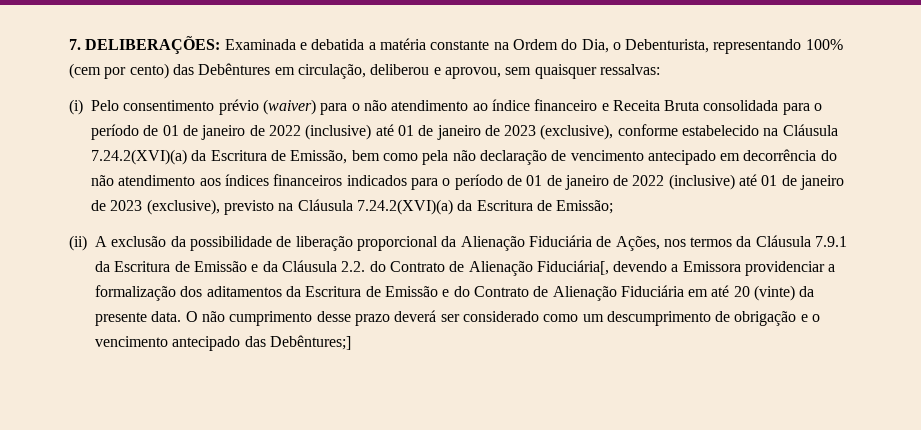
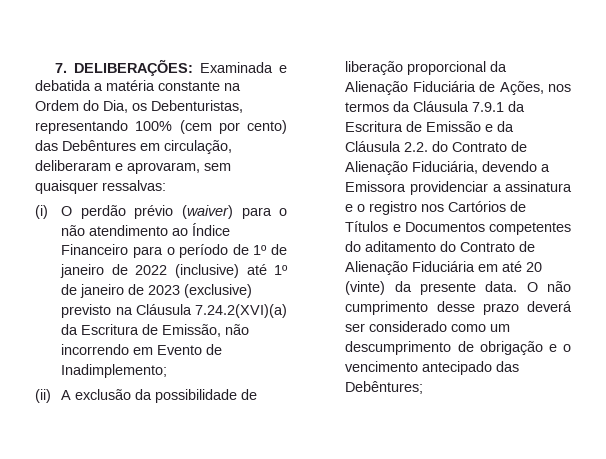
[612,39,710,53] o Debenturista, -> [132,100,243,113] os Debenturistas,
[370,64,501,79] deliberou e aprovou, -> [35,160,200,174] deliberaram e aprovaram,
[91,100,215,111] Pelo consentimento -> [61,205,126,219] O perdão
[491,99,823,115] [91,124,760,140] índice financeiro e Receita Bruta consolidada para o período de 01 de janeiro de 2022 (inclusive) até 01 de janeiro de 2023 (exclusive), conforme estabelecido -> [192,223,231,236] [61,244,287,258] [60,264,288,278] [61,284,253,298] [61,304,112,318] Índice Financeiro para o período de 1º de janeiro de 2022 (inclusive) até 1º de janeiro de 2023 (exclusive) previsto
[351,149,837,165] [91,174,845,190] [91,199,614,215] bem como pela não declaração de vencimento antecipado em decorrência do não atendimento aos índices financeiros indicados para o período de 01 de janeiro de 2022 (inclusive) até 01 de janeiro de 2023 (exclusive), previsto na Cláusula 7.24.2(XVI)(a) da Escritura de Emissão; -> [225,324,250,335] [61,344,223,355] [61,364,168,378] não incorrendo em Evento de Inadimplemento;
[536,260,609,275] Fiduciária[, -> [412,161,479,174] Fiduciária,
[95,285,450,301] formalização dos aditamentos da Escritura de Emissão e -> [505,181,572,192] [345,201,527,215] [345,221,571,235] [345,241,437,252] assinatura e o registro nos Cartórios de Títulos e Documentos competentes do aditamento
[269,335,351,350] Debêntures;] -> [345,381,424,394] Debêntures;

